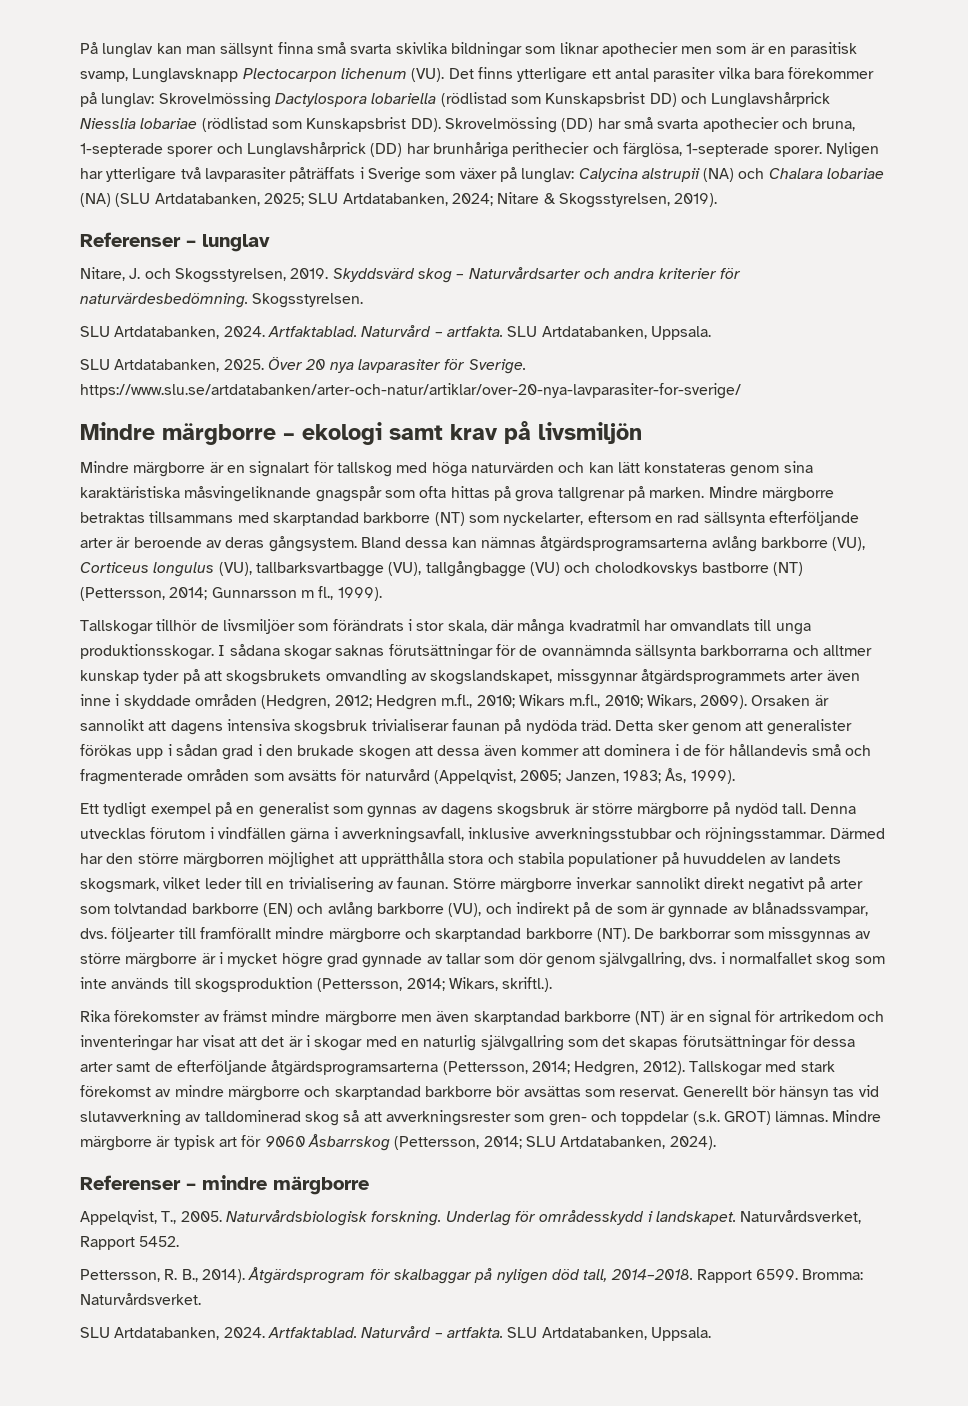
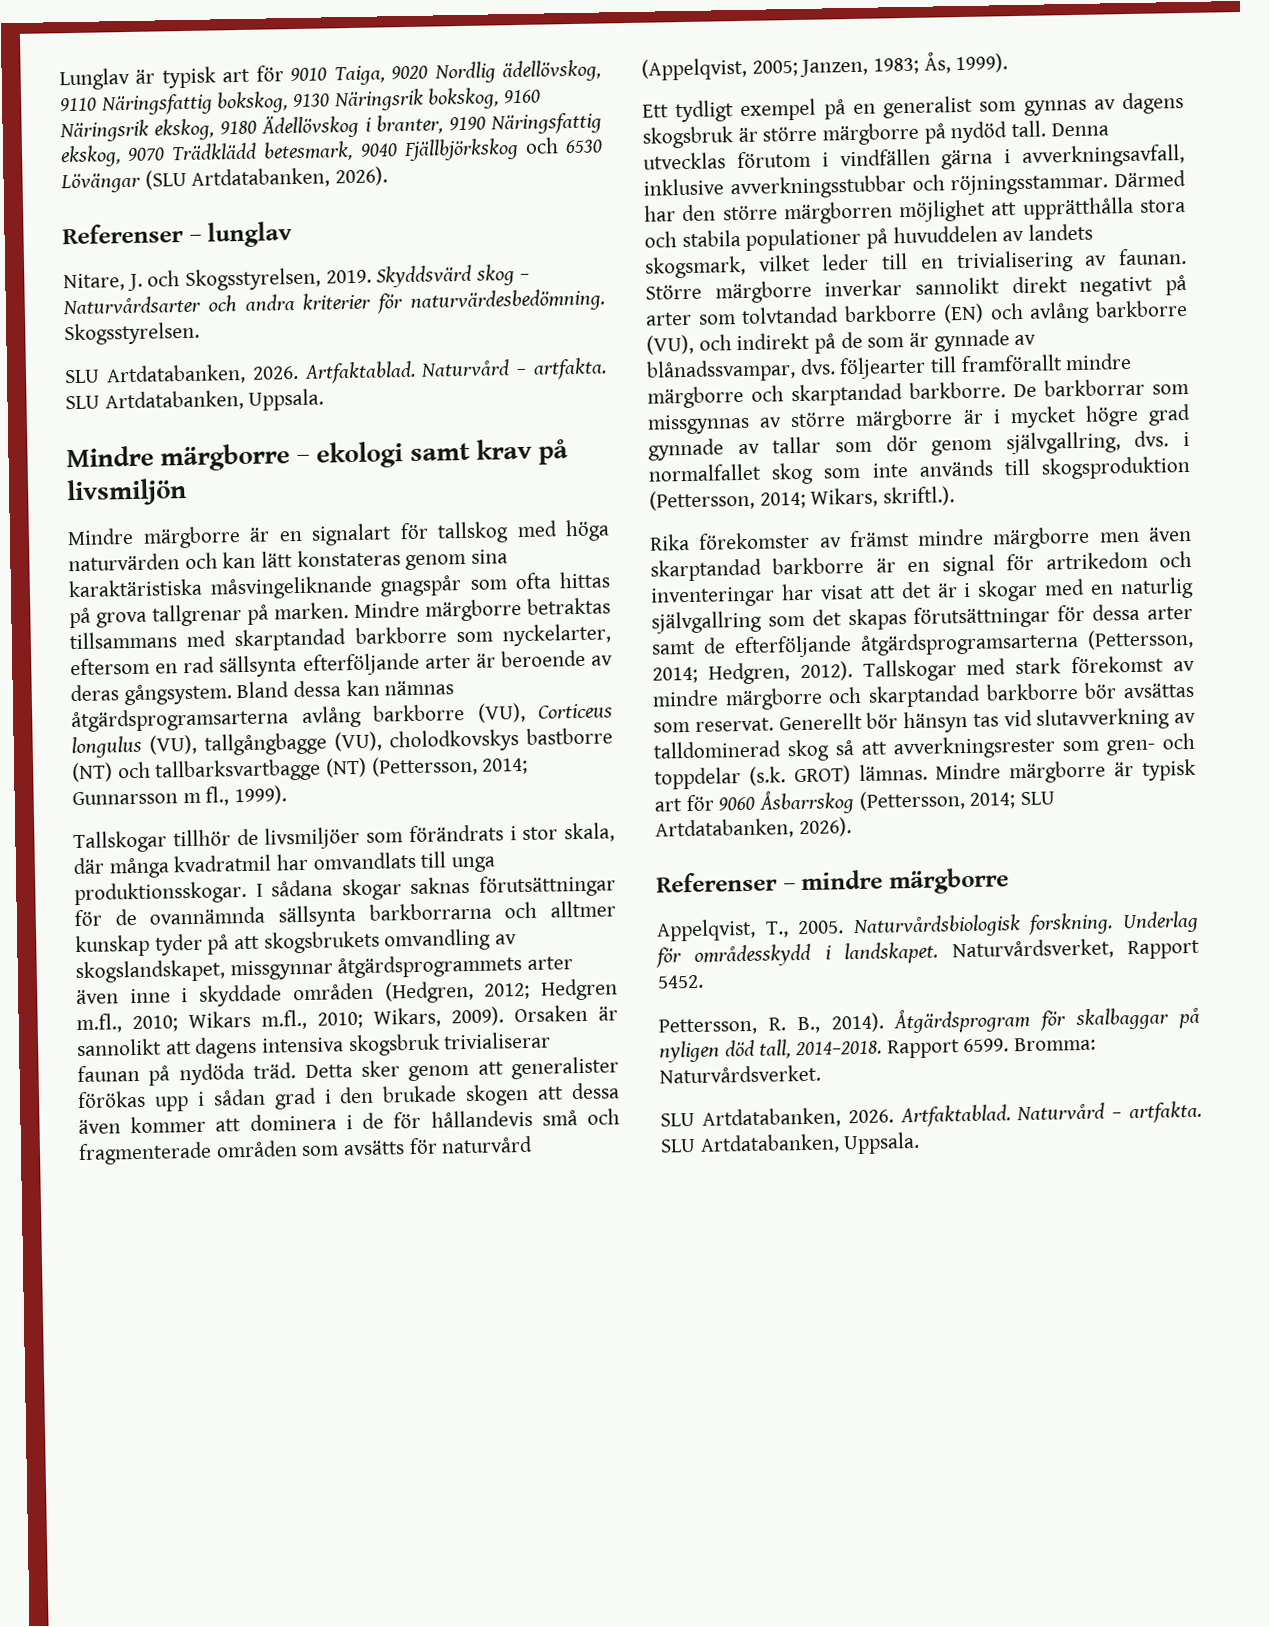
[80,42,858,58] [80,67,875,83] [80,92,831,108] [80,117,856,133] [80,142,879,158] [80,167,885,183] [80,192,718,208] På lunglav kan man sällsynt finna små svarta skivlika bildningar som liknar apothecier men som är en parasitisk svamp, Lunglavsknapp Plectocarpon lichenum (VU). Det finns ytterligare ett antal parasiter vilka bara förekommer på lunglav: Skrovelmössing Dactylospora lobariella (rödlistad som Kunskapsbrist DD) och Lunglavshårprick Niesslia lobariae (rödlistad som Kunskapsbrist DD). Skrovelmössing (DD) har små svarta apothecier och bruna, 1-septerade sporer och Lunglavshårprick (DD) har brunhåriga perithecier och färglösa, 1-septerade sporer. Nyligen har ytterligare två lavparasiter påträffats i Sverige som växer på lunglav: Calycina alstrupii (NA) och Chalara lobariae (NA) (SLU Artdatabanken, 2025; SLU Artdatabanken, 2024; Nitare & Skogsstyrelsen, 2019). -> [59,59,602,91] [60,87,542,116] [59,112,602,143] [60,137,603,168] [60,166,389,194] Lunglav är typisk art för 9010 Taiga, 9020 Nordlig ädellövskog, 9110 Näringsfattig bokskog, 9130 Näringsrik bokskog, 9160 Näringsrik ekskog, 9180 Ädellövskog i branter, 9190 Näringsfattig ekskog, 9070 Trädklädd betesmark, 9040 Fjällbjörkskog och 6530 Lövängar (SLU Artdatabanken, 2026).
[223,325,711,340] [80,357,526,374] [80,383,741,399] 2024. Artfaktablad. Naturvård – artfakta. SLU Artdatabanken, Uppsala. // SLU Artdatabanken, 2025. Över 20 nya lavparasiter för Sverige. https://www.slu.se/artdatabanken/arter-och-natur/artiklar/over-20-nya-lavparasiter-for-sverige/ -> [251,357,607,384] [65,388,325,412] 2026. Artfaktablad. Naturvård – artfakta. SLU Artdatabanken, Uppsala.
[434,512,465,526] (NT) -> (447, 635) none
[255,561,769,577] tallbarksvartbagge (VU), tallgångbagge (VU) och cholodkovskys bastborre -> [204,727,613,756] [72,758,322,783] tallgångbagge (VU), cholodkovskys bastborre (NT) och tallbarksvartbagge
[525,928,630,942] barkborre (NT). -> [909,381,1006,399] barkborre.
[635,1011,666,1025] (NT) -> (865, 565) none
[669,1136,716,1150] 2024). -> [798,817,852,838] 2026).
[223,1327,265,1338] 2024. -> [847,1109,894,1124] 2026.

